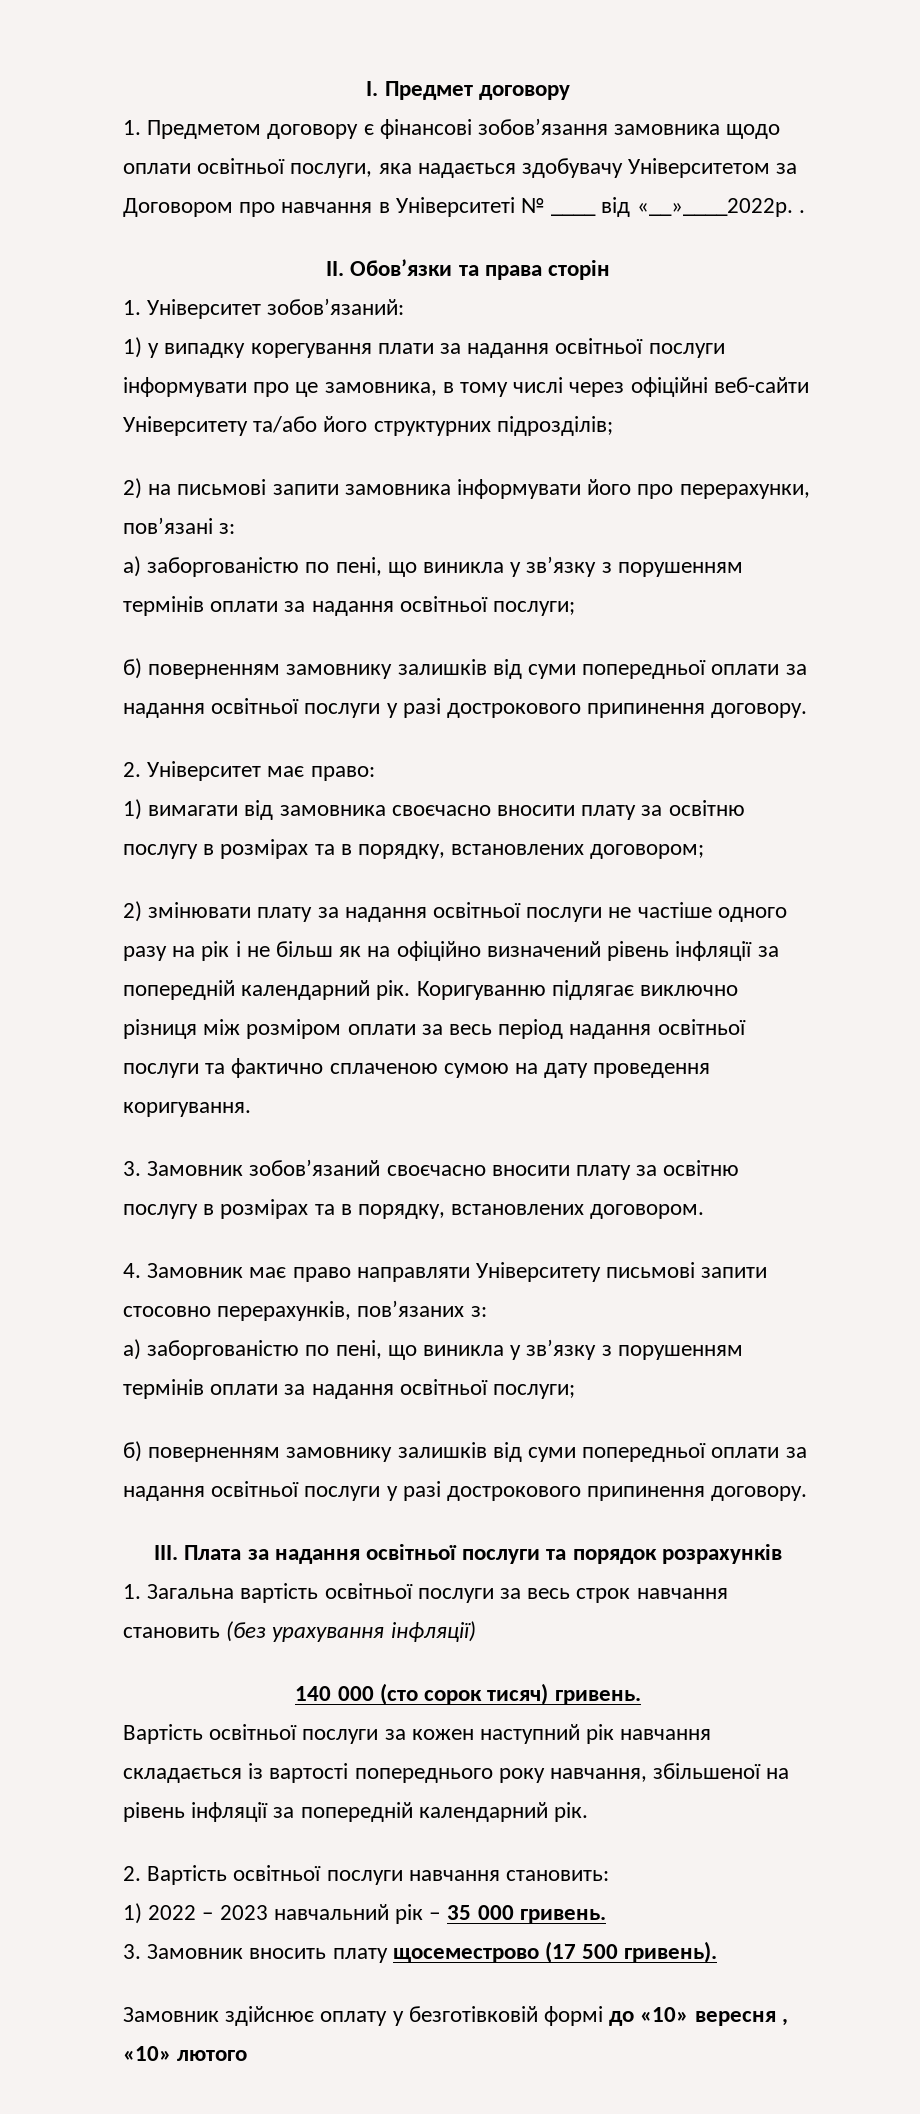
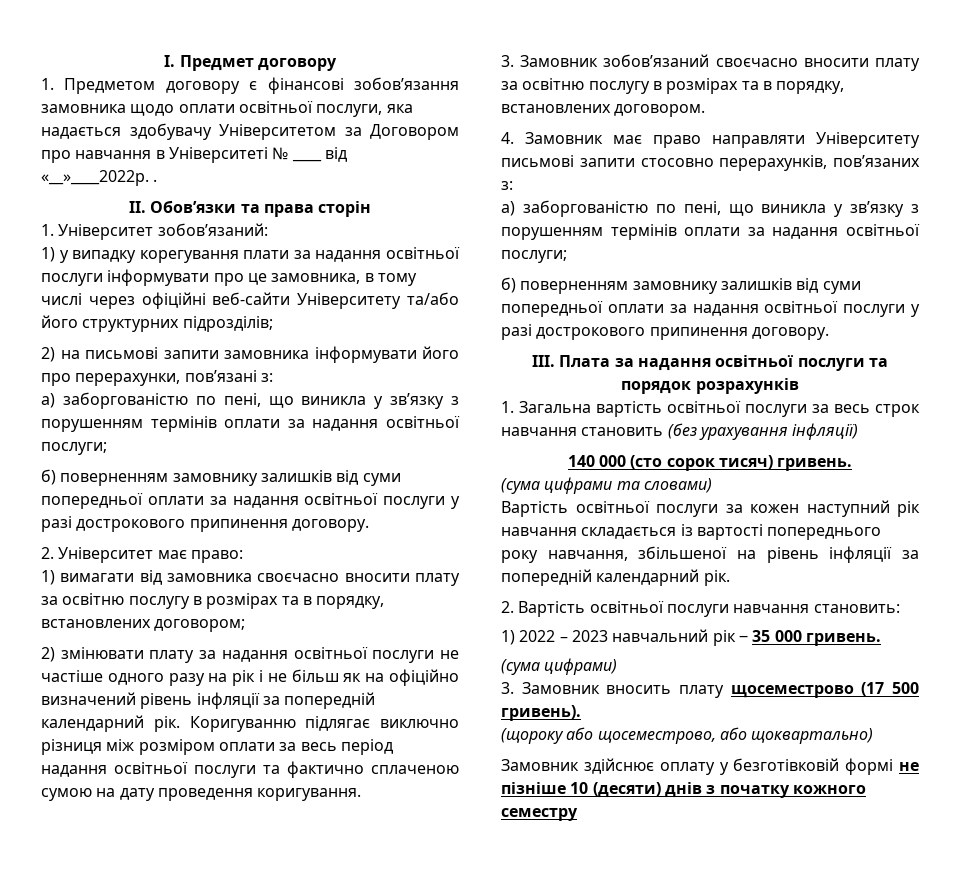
(641, 1697) none -> [501,477,712,494] // (сума цифрами та словами)
(606, 1916) none -> [501,658,618,675] // (сума цифрами)
(718, 1952) none -> [501,727,874,744] // (щороку або щосеместрово, або щоквартально)
[609,2007,788,2026] [123,2046,248,2061] до «10» вересня , «10» лютого -> [899,762,919,771] [501,782,866,798] [501,808,578,821] не пізніше 10 (десяти) днів з початку кожного семестру

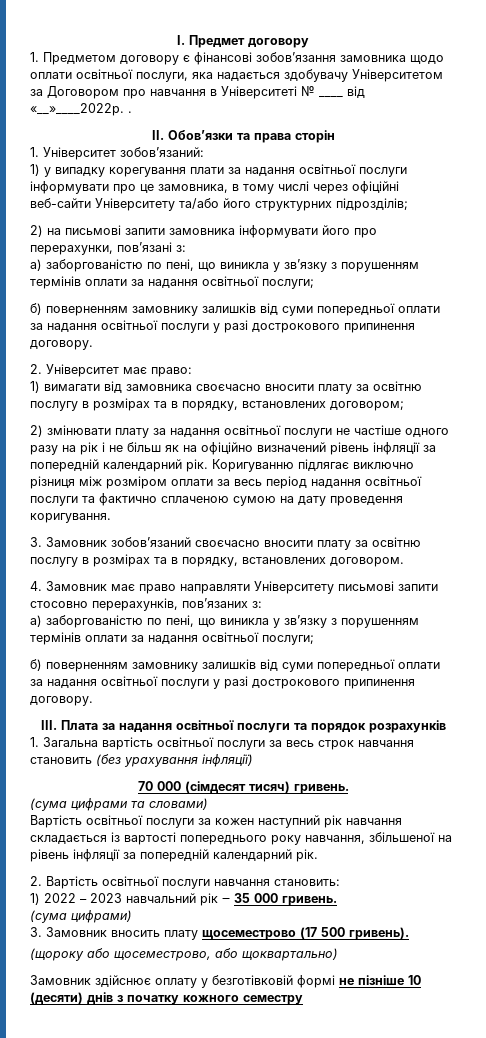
[567,455,715,471] 140 000 (сто сорок -> [137,781,246,793] 70 000 (сімдесят

